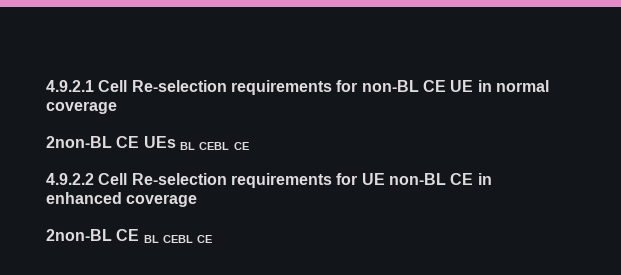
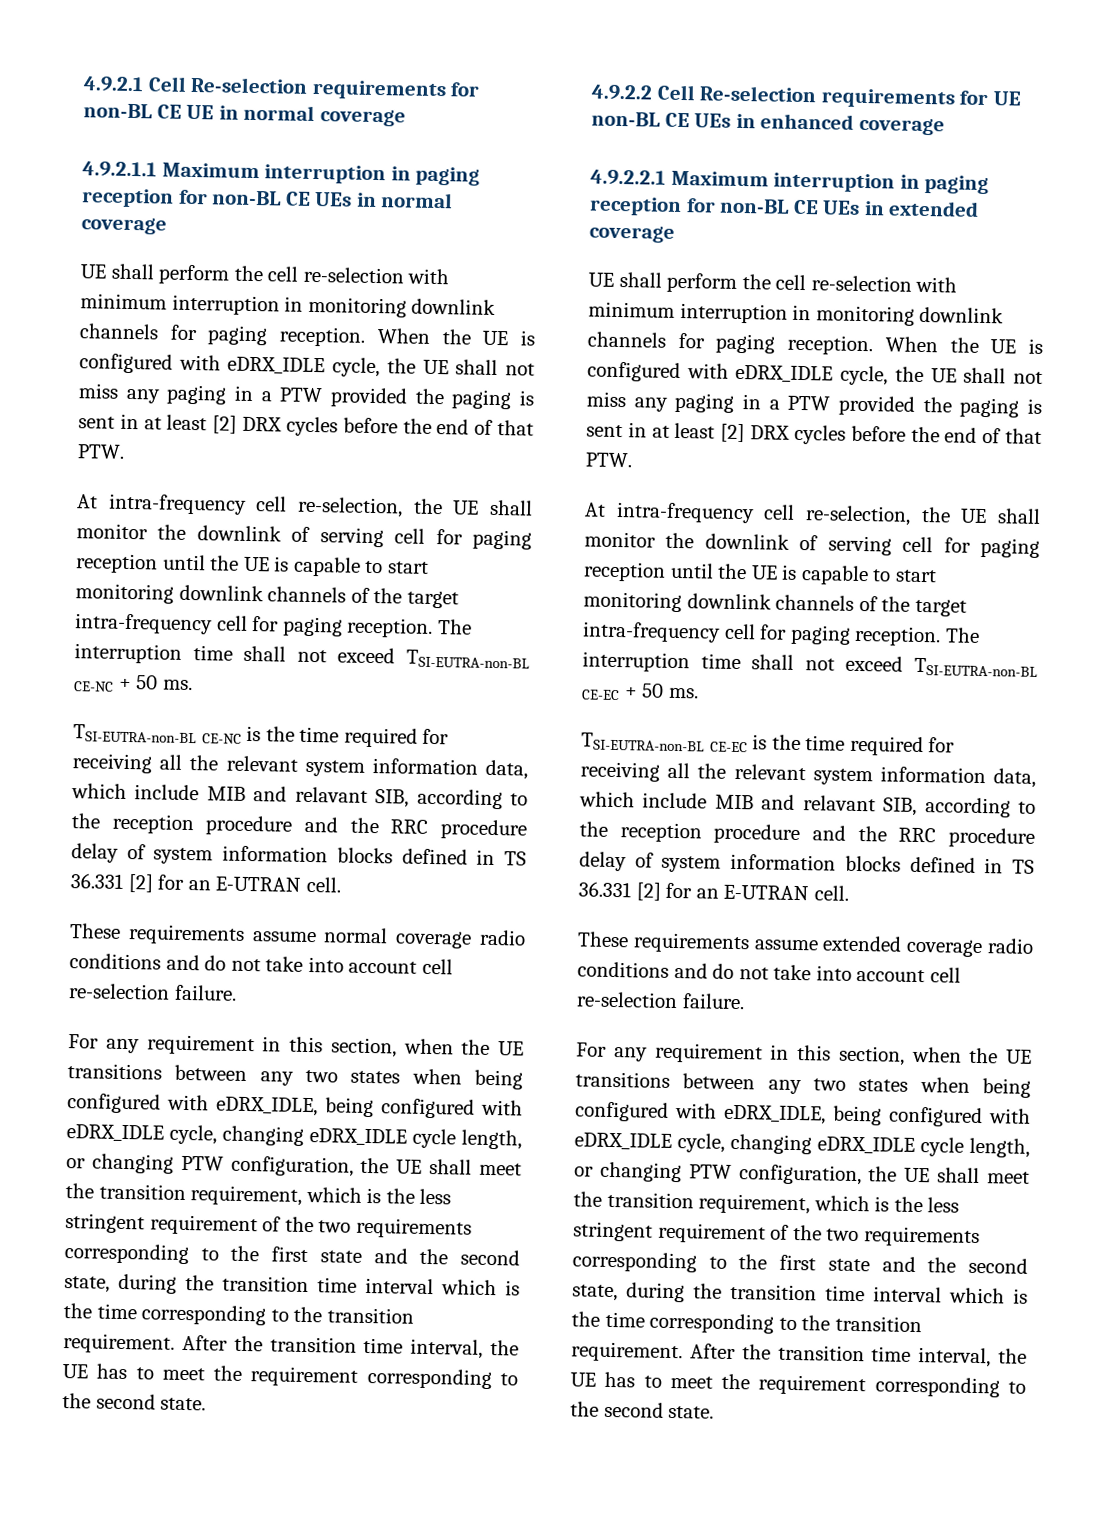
[46,136,249,150] 2non-BL CE UEs BL CEBL CE -> [82,161,481,186] [81,188,454,209] [81,217,167,235] [80,263,450,285] [80,293,497,318] [79,323,535,347] [79,353,535,378] [78,383,535,410] [78,413,534,437] [77,444,125,459] [77,493,534,518] [76,523,532,550] [75,553,429,577] [75,583,459,609] [74,613,472,638] [74,643,531,669] [74,675,193,692] [73,724,450,748] [72,753,528,780] [71,783,528,810] [71,813,527,840] [71,843,527,866] [70,873,341,893] [69,923,526,949] [69,953,453,975] [68,983,237,1001] [68,1034,524,1058] [67,1063,523,1090] [67,1093,523,1119] [66,1124,522,1150] [66,1153,522,1177] [65,1183,452,1206] [65,1213,472,1239] [64,1243,520,1266] [64,1273,520,1296] [63,1303,414,1326] [63,1333,519,1359] [62,1363,518,1390] [62,1393,207,1411] 4.9.2.1.1 Maximum interruption in paging reception for non-BL CE UEs in normal coverage // UE shall perform the cell re-selection with minimum interruption in monitoring downlink channels for paging reception. When the UE is configured with eDRX_IDLE cycle, the UE shall not miss any paging in a PTW provided the paging is sent in at least [2] DRX cycles before the end of that PTW. // At intra-frequency cell re-selection, the UE shall monitor the downlink of serving cell for paging reception until the UE is capable to start monitoring downlink channels of the target intra-frequency cell for paging reception. The interruption time shall not exceed TSI-EUTRA-non-BL CE-NC + 50 ms. // TSI-EUTRA-non-BL CE-NC is the time required for receiving all the relevant system information data, which include MIB and relavant SIB, according to the reception procedure and the RRC procedure delay of system information blocks defined in TS 36.331 [2] for an E-UTRAN cell. // These requirements assume normal coverage radio conditions and do not take into account cell re-selection failure. // For any requirement in this section, when the UE transitions between any two states when being configured with eDRX_IDLE, being configured with eDRX_IDLE cycle, changing eDRX_IDLE cycle length, or changing PTW configuration, the UE shall meet the transition requirement, which is the less stringent requirement of the two requirements corresponding to the first state and the second state, during the transition time interval which is the time corresponding to the transition requirement. After the transition time interval, the UE has to meet the requirement corresponding to the second state.
(474, 179) none -> [694,113,732,128] UEs
[46,229,213,243] 2non-BL CE BL CEBL CE -> [590,169,990,195] [589,196,980,217] [589,225,675,243] [588,271,958,293] [588,301,1005,326] [587,331,1043,356] [587,361,1043,386] [586,391,1042,418] [586,422,1042,445] [585,452,632,468] [584,501,1042,526] [584,531,1040,558] [583,561,937,586] [583,591,967,617] [582,621,980,647] [582,651,1039,677] [581,683,699,701] [581,732,956,757] [580,761,1036,788] [579,791,1036,818] [579,821,1035,848] [579,851,1035,874] [578,881,849,901] [577,931,1034,958] [577,961,961,983] [576,991,745,1010] [576,1042,1032,1066] [575,1071,1031,1098] [575,1101,1031,1128] [574,1132,1030,1158] [574,1161,1030,1186] [573,1191,960,1215] [573,1221,980,1248] [572,1251,1028,1274] [572,1282,1028,1304] [571,1311,922,1334] [571,1341,1027,1368] [570,1371,1026,1398] [570,1401,715,1419] 4.9.2.2.1 Maximum interruption in paging reception for non-BL CE UEs in extended coverage // UE shall perform the cell re-selection with minimum interruption in monitoring downlink channels for paging reception. When the UE is configured with eDRX_IDLE cycle, the UE shall not miss any paging in a PTW provided the paging is sent in at least [2] DRX cycles before the end of that PTW. // At intra-frequency cell re-selection, the UE shall monitor the downlink of serving cell for paging reception until the UE is capable to start monitoring downlink channels of the target intra-frequency cell for paging reception. The interruption time shall not exceed TSI-EUTRA-non-BL CE-EC + 50 ms. // TSI-EUTRA-non-BL CE-EC is the time required for receiving all the relevant system information data, which include MIB and relavant SIB, according to the reception procedure and the RRC procedure delay of system information blocks defined in TS 36.331 [2] for an E-UTRAN cell. // These requirements assume extended coverage radio conditions and do not take into account cell re-selection failure. // For any requirement in this section, when the UE transitions between any two states when being configured with eDRX_IDLE, being configured with eDRX_IDLE cycle, changing eDRX_IDLE cycle length, or changing PTW configuration, the UE shall meet the transition requirement, which is the less stringent requirement of the two requirements corresponding to the first state and the second state, during the transition time interval which is the time corresponding to the transition requirement. After the transition time interval, the UE has to meet the requirement corresponding to the second state.

